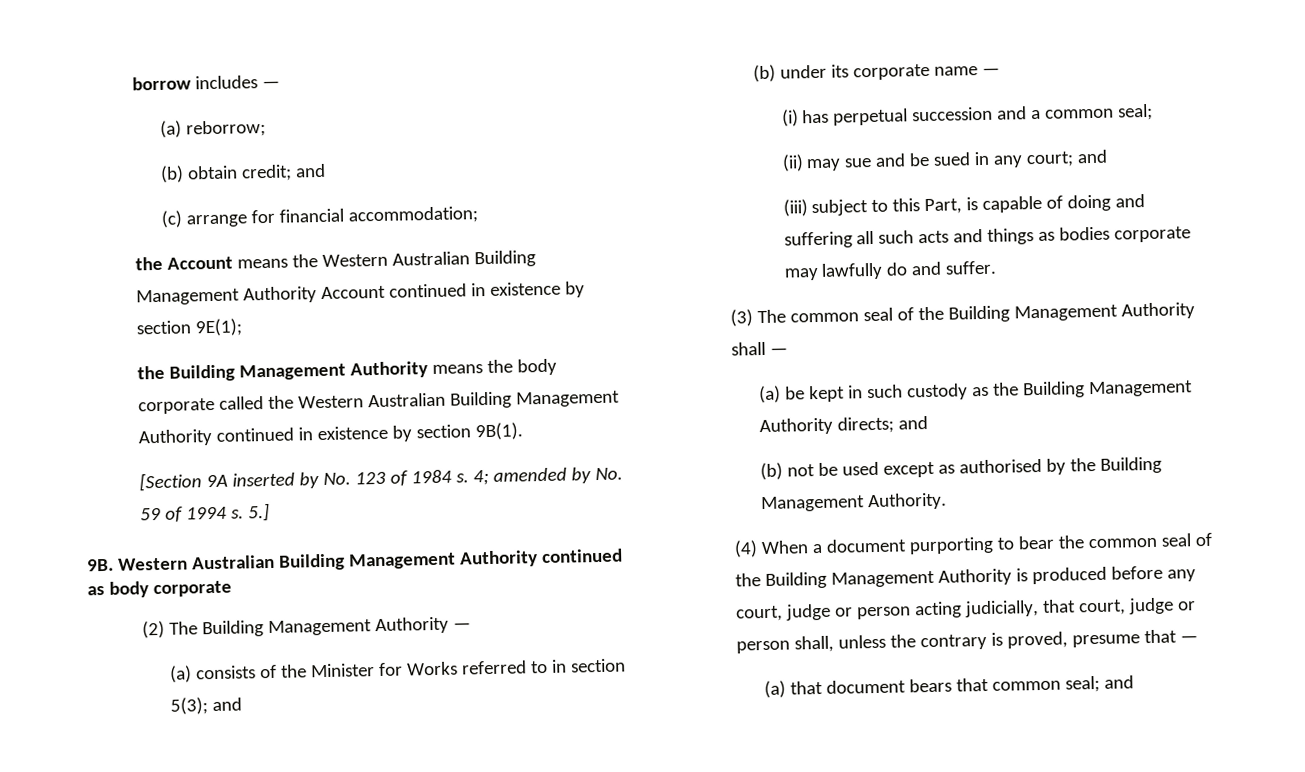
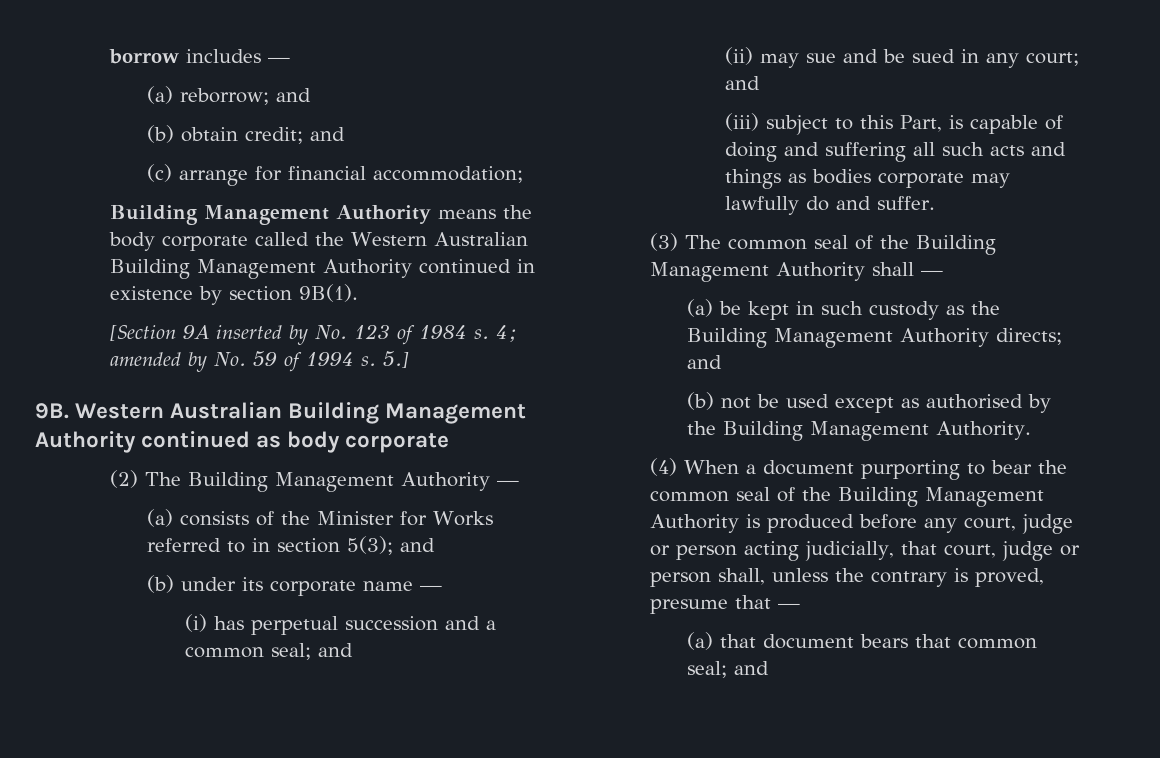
(267, 128) none -> [276,88,312,102] and
[135,250,537,271] [136,281,586,306] [136,318,244,337] [137,365,166,380] the Account means the Western Australian Building Management Authority Account continued in existence by section 9E(1); // the -> (524, 174) none
(1154, 112) none -> [317,643,353,657] and

